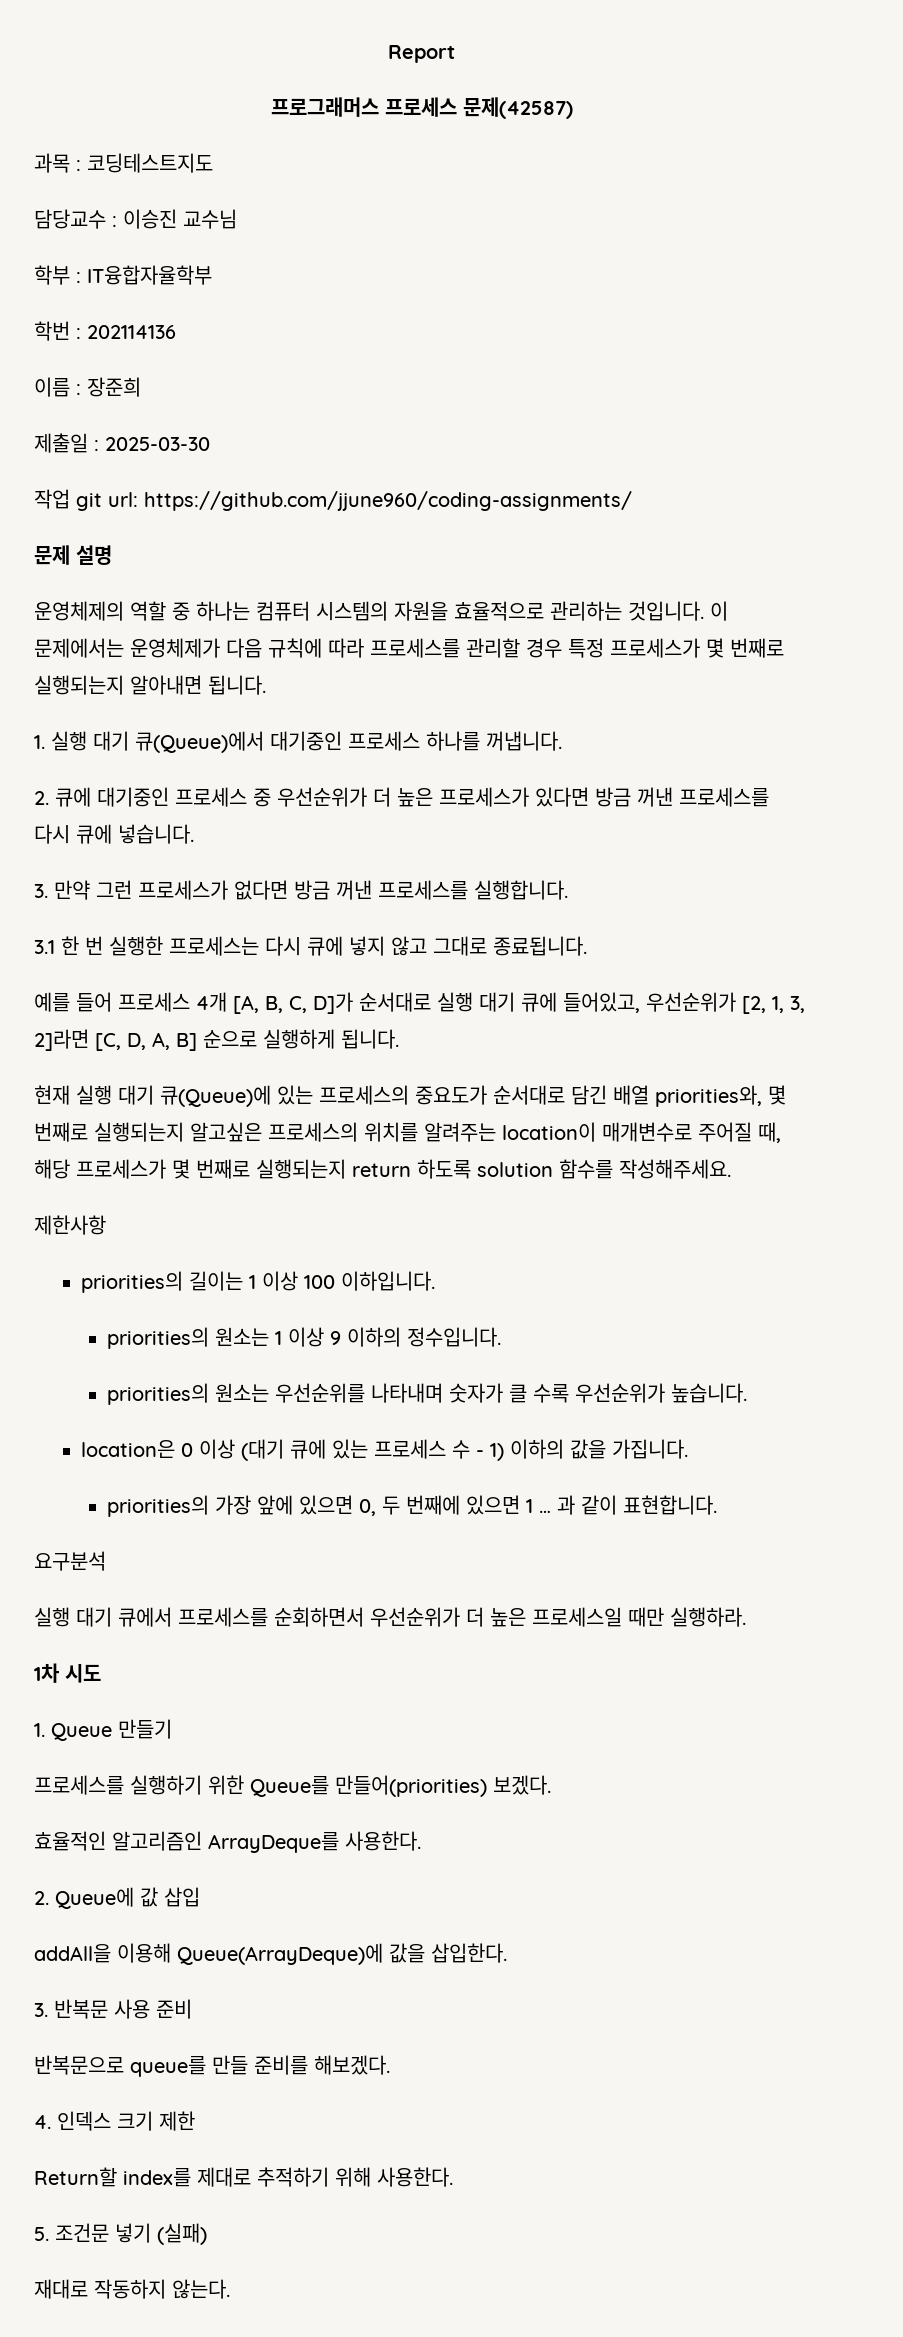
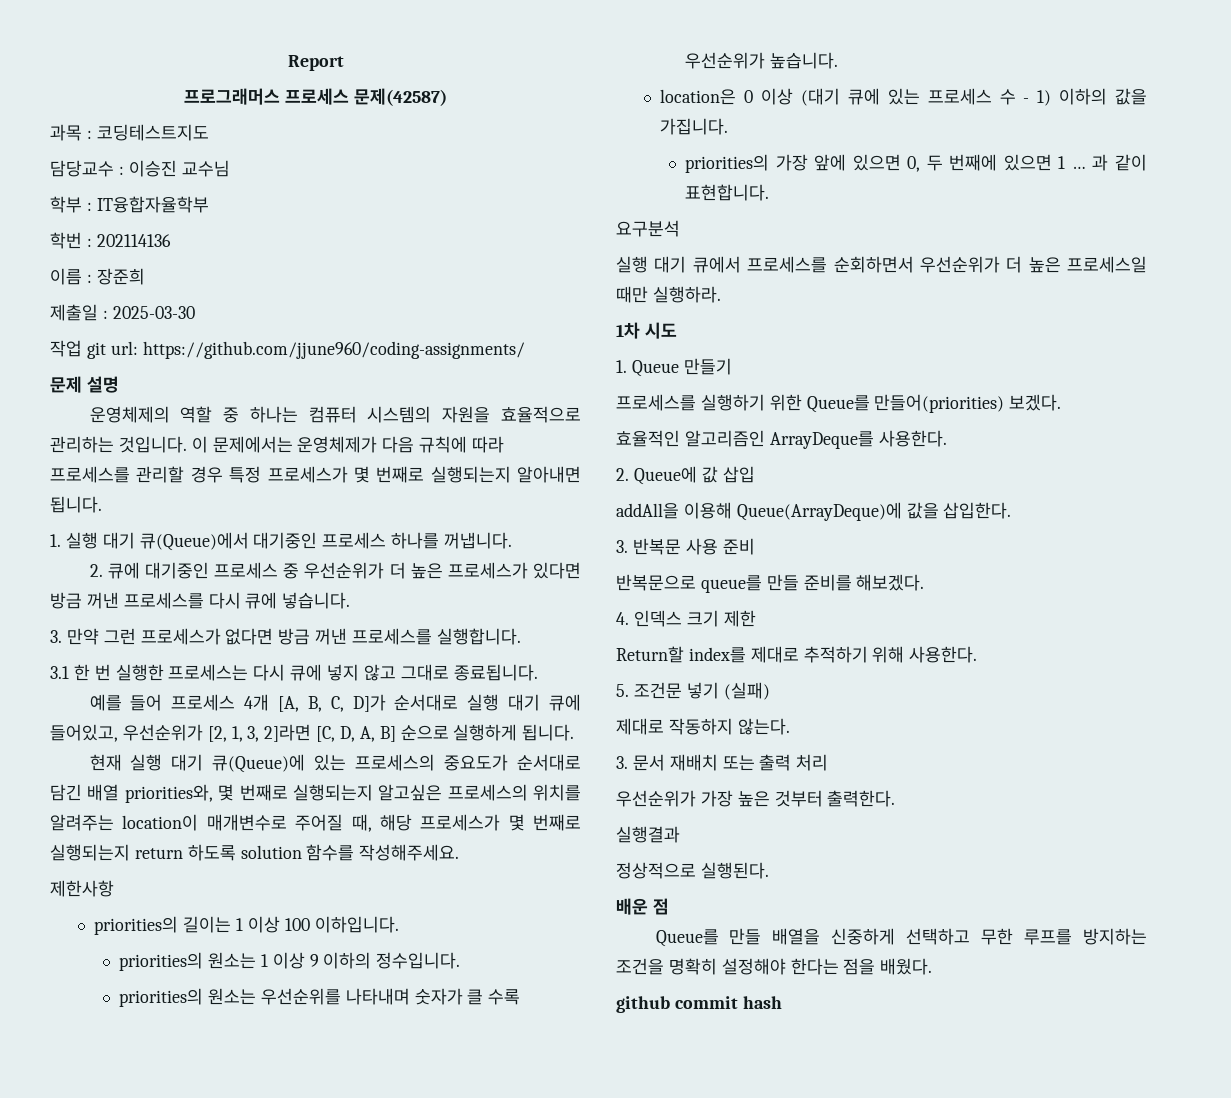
[34,2279,88,2299] 재대로 -> [616,718,664,735] 제대로
(230, 2289) none -> [616,754,829,771] [616,790,896,807] [616,826,680,843] [616,862,769,879] [616,898,669,915] [655,928,1147,947] [616,958,933,975] [616,996,782,1013] // 3. 문서 재배치 또는 출력 처리 // 우선순위가 가장 높은 것부터 출력한다. // 실행결과 // 정상적으로 실행된다. // 배운 점 // Queue를 만들 배열을 신중하게 선택하고 무한 루프를 방지하는 조건을 명확히 설정해야 한다는 점을 배웠다. // github commit hash

